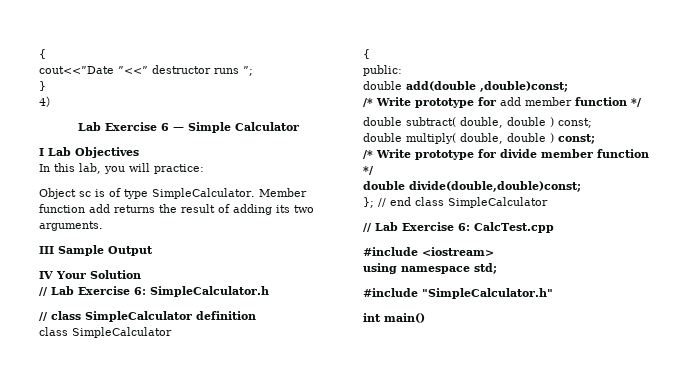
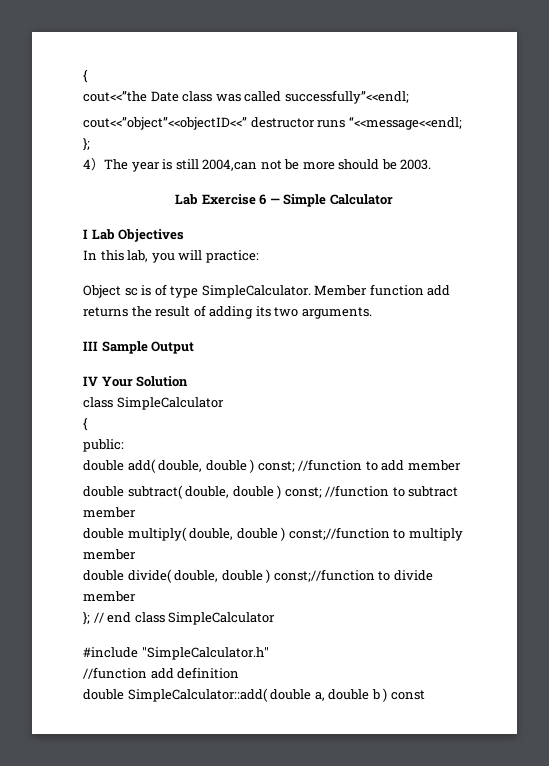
[39,49,46,59] [39,65,253,76] [39,81,46,91] [39,96,57,107] { // cout<<”Date ”<<” destructor runs ”; // } // 4） -> [83,69,88,83] [83,90,409,104] [83,116,462,130] [83,137,90,151] [83,158,432,172] { // cout<<”the Date class was called successfully”<<endl; // cout<<”object”<<objectID<<” destructor runs “<<message<<endl; // }; // 4）The year is still 2004,can not be more should be 2003.
[39,286,269,297] [39,311,256,322] // // Lab Exercise 6: SimpleCalculator.h // // class SimpleCalculator definition -> (189, 381) none
[406,81,568,92] [363,97,496,108] add(double ,double)const; // /* Write prototype for -> [127,459,378,473] add( double, double ) const; //function to
[575,97,642,107] function */ -> (461, 465) none
(592, 123) none -> [325,485,459,497] [83,507,136,518] //function to subtract member
[558,134,595,144] [363,149,649,160] [363,166,374,175] [363,181,581,192] const; // /* Write prototype for divide member function */ // double divide(double,double)const; -> [288,527,463,541] [83,549,136,560] [83,569,433,583] [83,591,136,602] const;//function to multiply member // double divide( double, double ) const;//function to divide member
[363,222,554,233] [363,247,494,256] [363,263,497,274] [363,288,553,299] [363,313,425,323] // Lab Exercise 6: CalcTest.cpp // #include <iostream> // using namespace std; // #include "SimpleCalculator.h" // int main() -> [83,647,269,660] [83,667,240,679] [83,688,425,702] #include "SimpleCalculator.h" // //function add definition // double SimpleCalculator::add( double a, double b ) const

